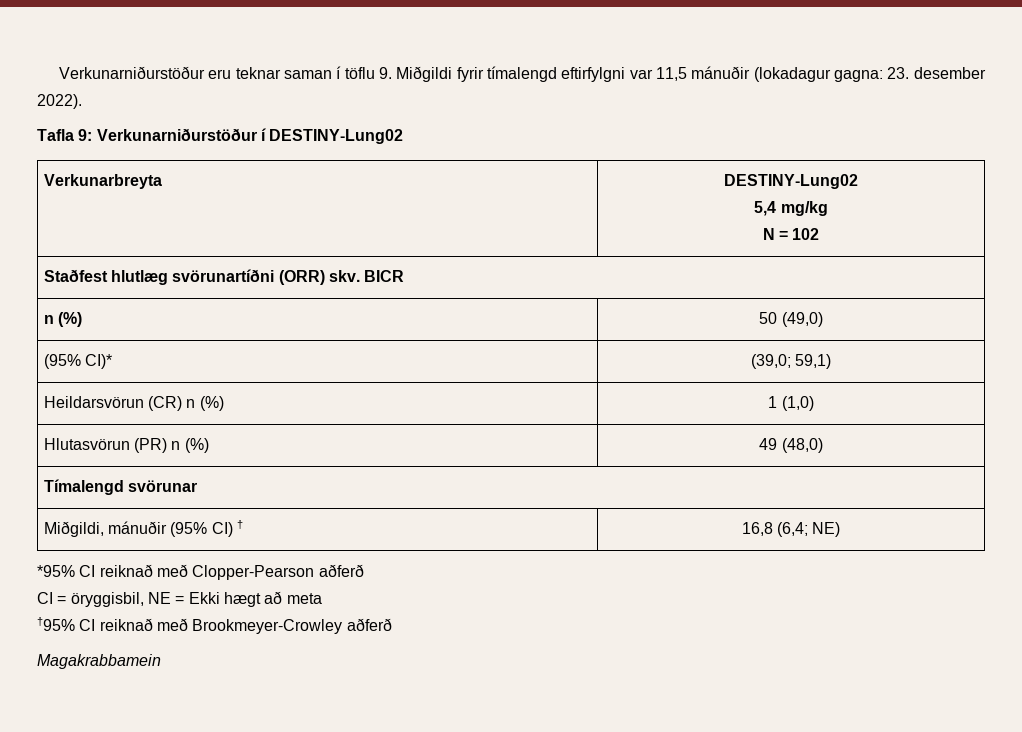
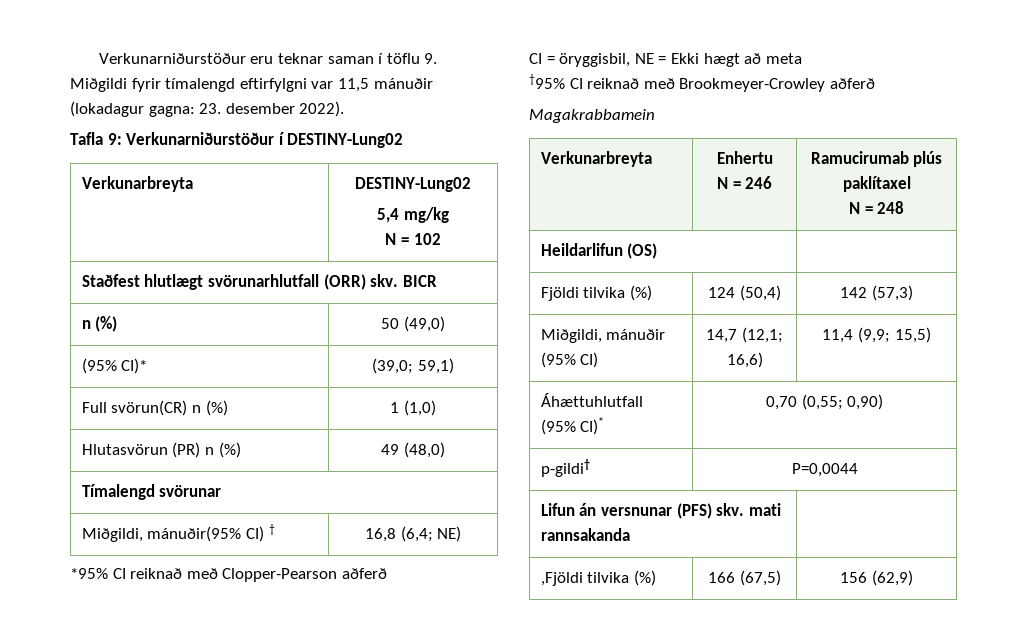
[111,269,275,285] hlutlæg svörunartíðni -> [144,274,319,290] hlutlægt svörunarhlutfall
[43,396,183,411] Heildarsvörun (CR) -> [81,400,188,416] Full svörun(CR)
[108,521,208,537] mánuðir (95% -> [147,526,242,542] mánuðir(95%
(161, 661) none -> [540,151,652,167] [716,151,773,164] [716,176,773,189] [810,151,943,167] [842,176,911,192] [848,201,905,214] [540,243,658,259] [540,285,652,301] [708,285,781,301] [840,285,913,301] [540,329,666,343] [540,352,599,368] [706,327,783,343] [726,352,763,368] [822,327,931,343] [540,393,643,407] [540,417,605,435] [765,394,884,410] [540,459,590,477] [791,463,858,477] [540,503,781,519] [540,528,630,541] [540,570,656,586] [708,570,781,586] [840,570,913,586] // Verkunarbreyta | Enhertu // N = 246 | Ramucirumab plús paklítaxel // N = 248 // Heildarlifun (OS) | // Fjöldi tilvika (%) | 124 (50,4) | 142 (57,3) // Miðgildi, mánuðir (95% CI) | 14,7 (12,1; 16,6) | 11,4 (9,9; 15,5) // Áhættuhlutfall (95% CI)* | 0,70 (0,55; 0,90) // p-gildi† | P=0,0044 // Lifun án versnunar (PFS) skv. mati rannsakanda | // ,Fjöldi tilvika (%) | 166 (67,5) | 156 (62,9)

